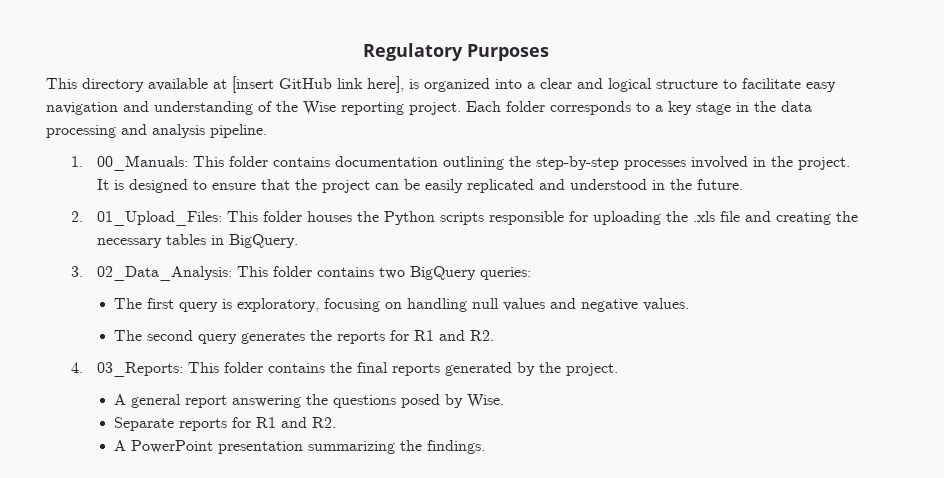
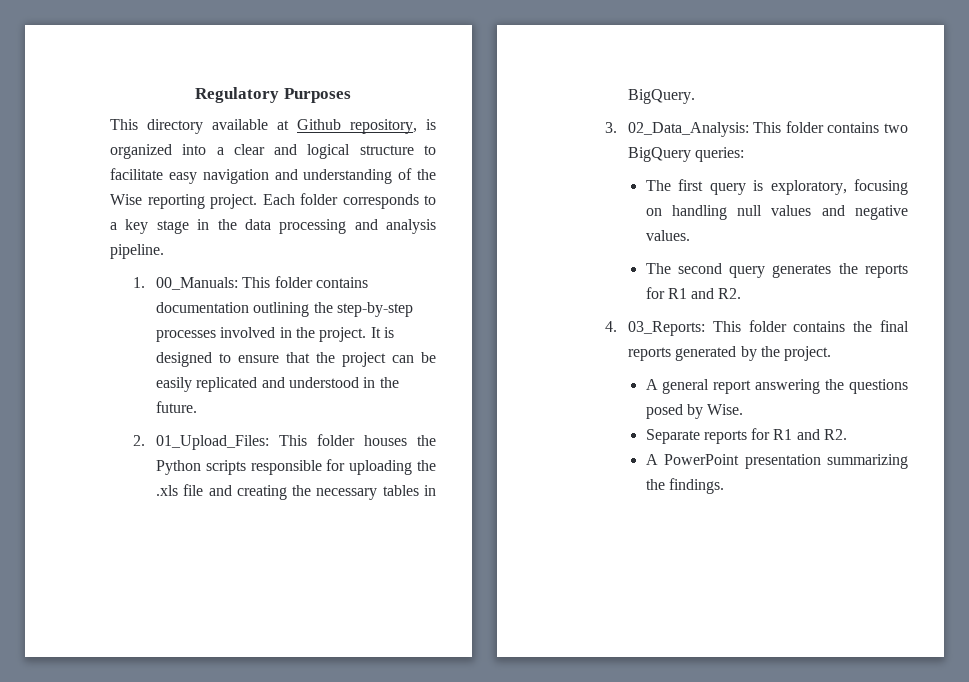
[232,76,404,93] [insert GitHub link here], -> [297,119,417,134] Github repository,

